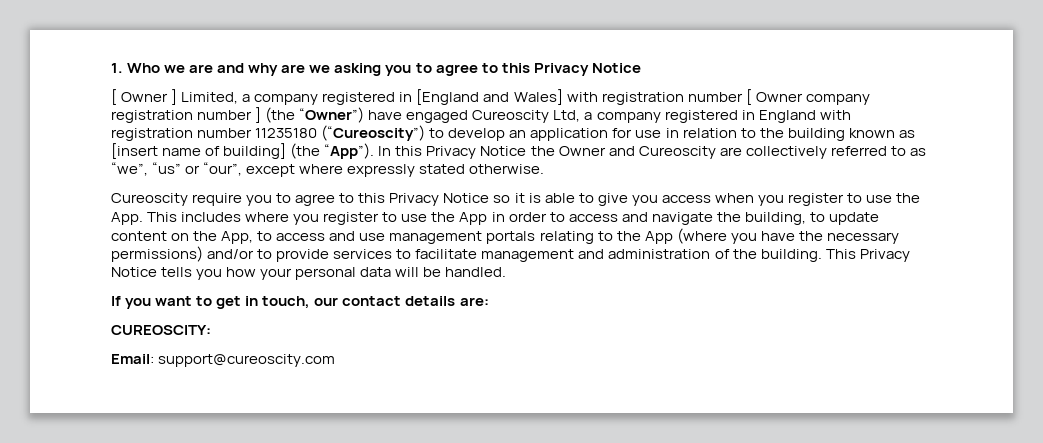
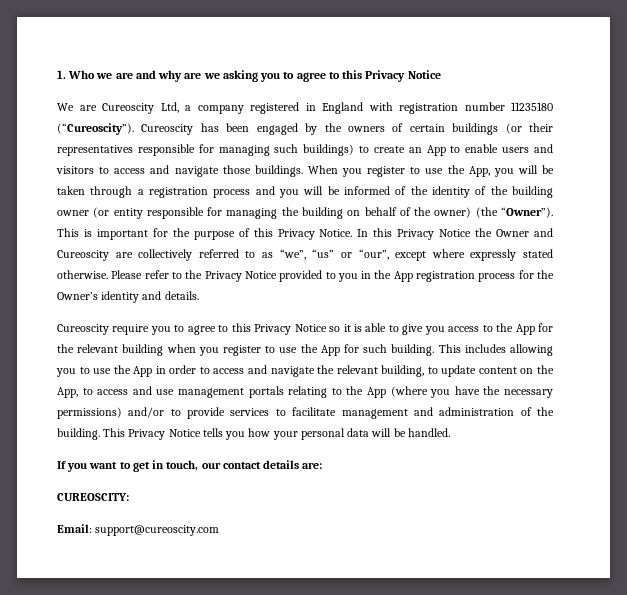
[111,89,870,105] [111,107,469,123] [ Owner ] Limited, a company registered in [England and Wales] with registration number [ Owner company registration number ] (the “Owner”) have engaged -> [57,103,97,111] We are
[321,125,915,141] [111,143,375,159] (“Cureoscity”) to develop an application for use in relation to the building known as [insert name of building] (the “App”). -> [57,123,554,135] [57,144,554,156] [56,165,554,177] [57,186,553,198] [57,207,553,219] [57,228,353,240] (“Cureoscity”). Cureoscity has been engaged by the owners of certain buildings (or their representatives responsible for managing such buildings) to create an App to enable users and visitors to access and navigate those buildings. When you register to use the App, you will be taken through a registration process and you will be informed of the identity of the building owner (or entity responsible for managing the building on behalf of the owner) (the “Owner”). This is important for the purpose of this Privacy Notice.
(545, 169) none -> [111,270,554,282] [57,291,199,303] Please refer to the Privacy Notice provided to you in the App registration process for the Owner’s identity and details.
(711, 199) none -> [482,323,553,335] [57,344,164,356] to the App for the relevant building
[111,212,380,225] App. This includes where you register -> [320,344,553,356] [56,368,76,377] App for such building. This includes allowing you
(741, 217) none -> [336,365,378,374] relevant

